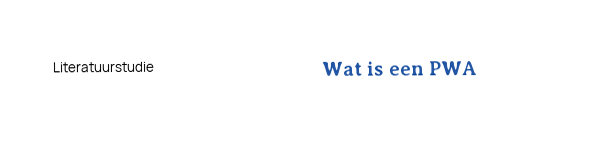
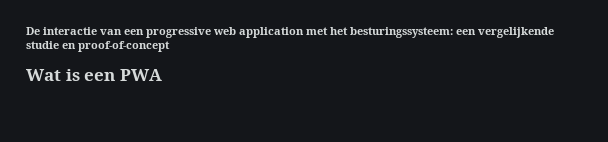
[52,61,154,73] Literatuurstudie -> [26,27,554,38] [26,41,170,52] De interactie van een progressive web application met het besturingssysteem: een vergelijkende studie en proof-of-concept

